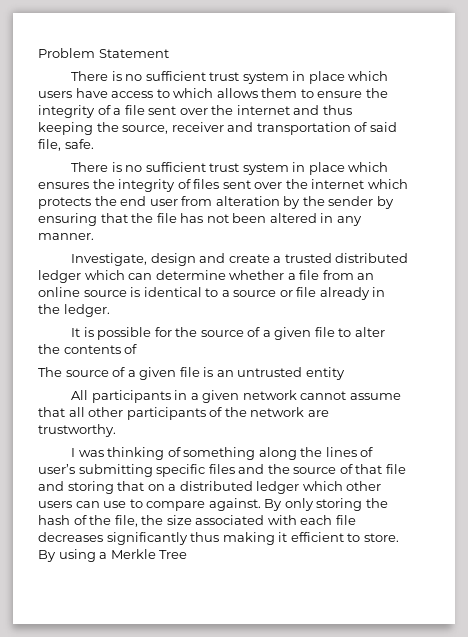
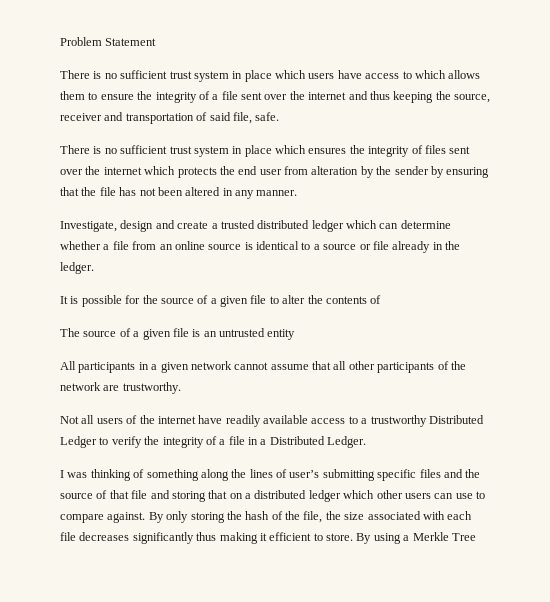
(116, 430) none -> [60,415,484,427] [60,436,367,448] // Not all users of the internet have readily available access to a trustworthy Distributed Ledger to verify the integrity of a file in a Distributed Ledger.

